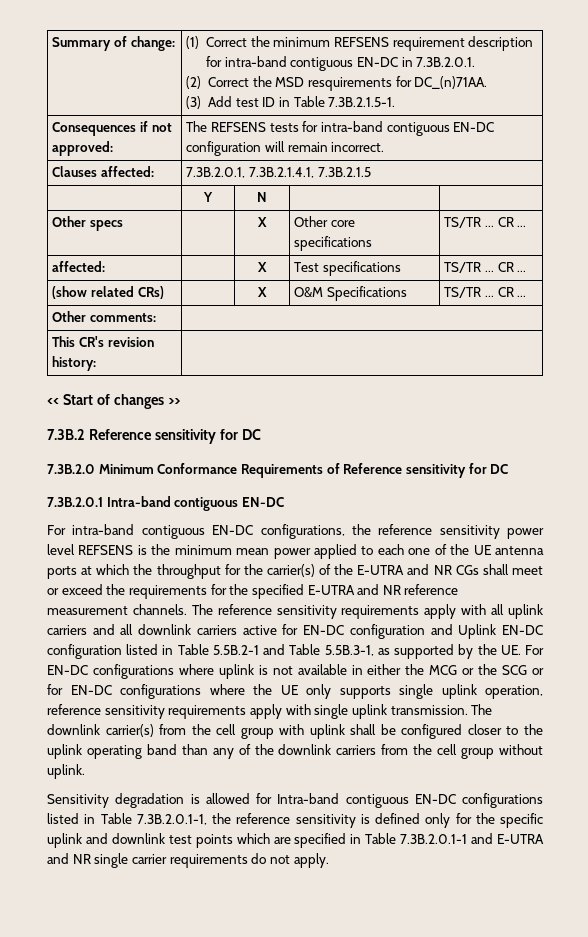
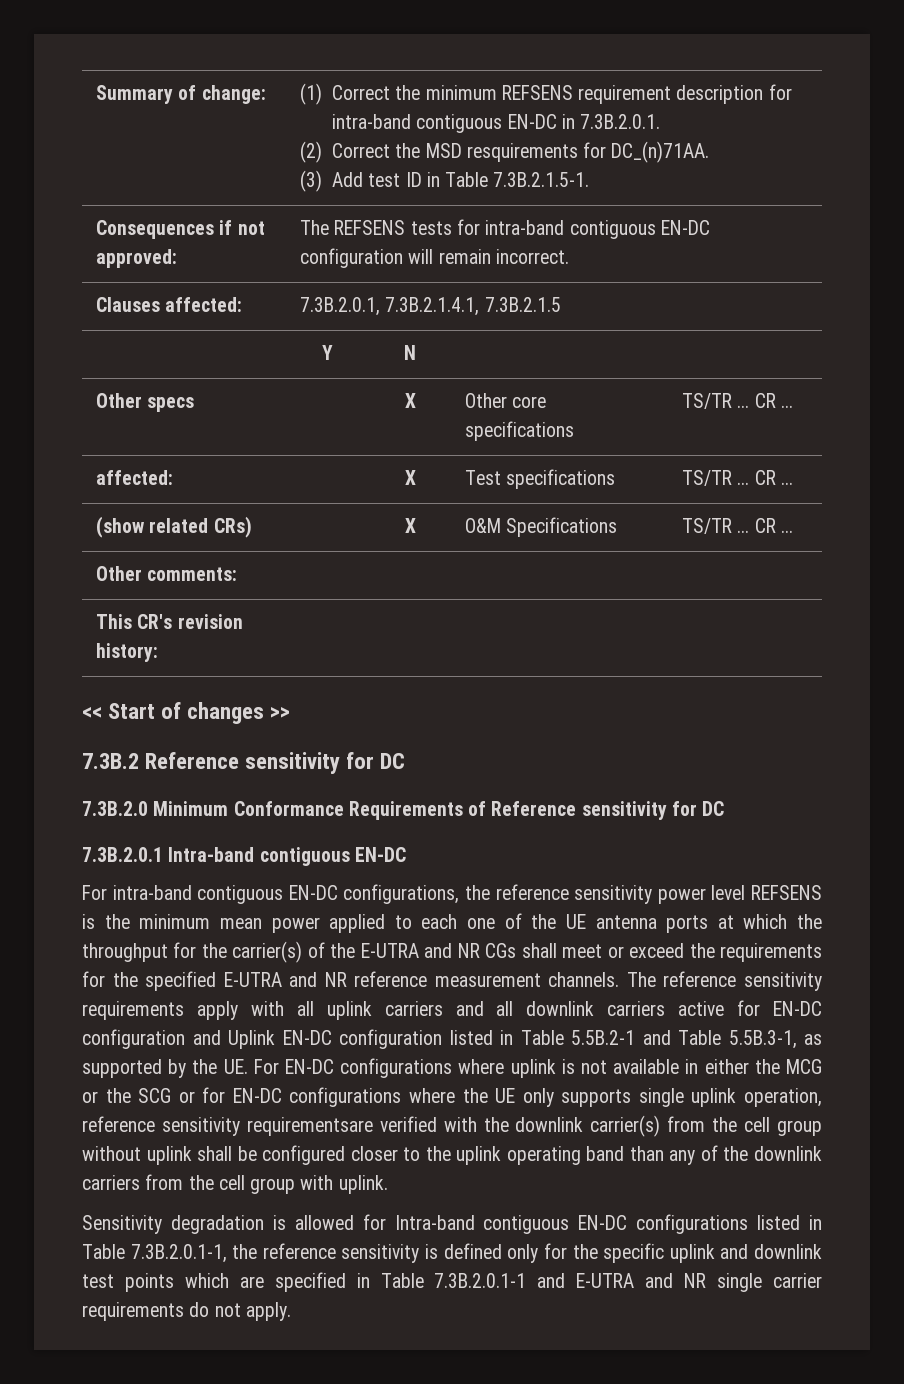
[168,704,493,719] requirements apply with single uplink transmission. The -> [246,1116,509,1136] requirementsare verified with the
[279,724,305,735] with -> [82,1146,141,1161] without
[499,744,543,755] without -> [300,1175,334,1190] with

